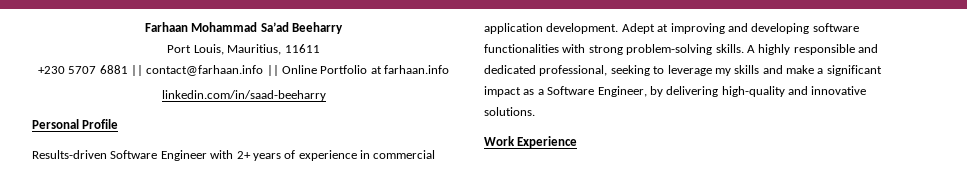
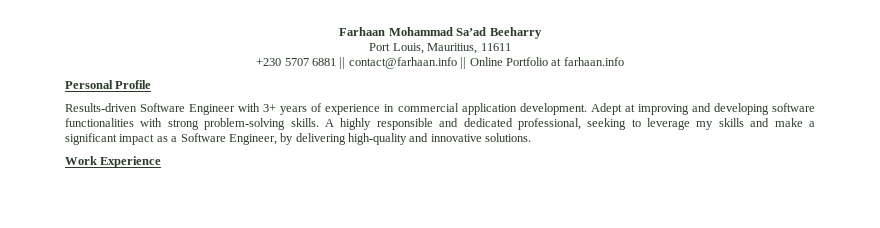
[161,90,326,101] // linkedin.com/in/saad-beeharry -> (624, 61) none
[236,151,251,159] 2+ -> [263,104,277,112] 3+

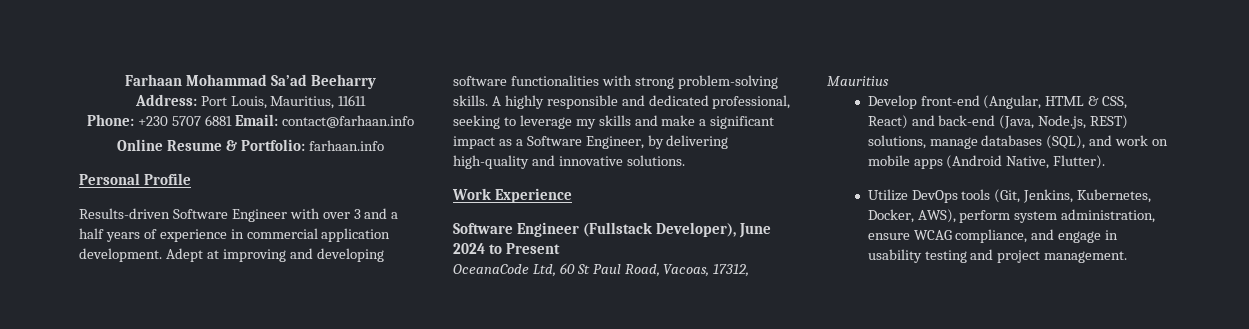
(542, 33) none -> [134,94,197,106] Address:
(511, 47) none -> [87,114,135,126] Phone:
[339,57,346,69] || -> [234,114,278,126] Email:
[460,57,562,69] || Online Portfolio at -> [117,139,305,151] // Online Resume & Portfolio:
[263,104,277,112] 3+ -> [322,208,399,219] [79,228,104,239] over 3 and a half
(162, 162) none -> [453,222,771,238] [453,243,560,254] [453,263,750,277] [827,76,889,86] [867,95,1128,109] [867,115,1129,129] [867,135,1169,149] [867,155,1106,169] [867,189,1152,203] [867,209,1156,223] [867,229,1119,243] [867,249,1128,263] // Software Engineer (Fullstack Developer), June 2024 to Present // OceanaCode Ltd, 60 St Paul Road, Vacoas, 17312, Mauritius // Develop front-end (Angular, HTML & CSS, React) and back-end (Java, Node.js, REST) solutions, manage databases (SQL), and work on mobile apps (Android Native, Flutter). // Utilize DevOps tools (Git, Jenkins, Kubernetes, Docker, AWS), perform system administration, ensure WCAG compliance, and engage in usability testing and project management.

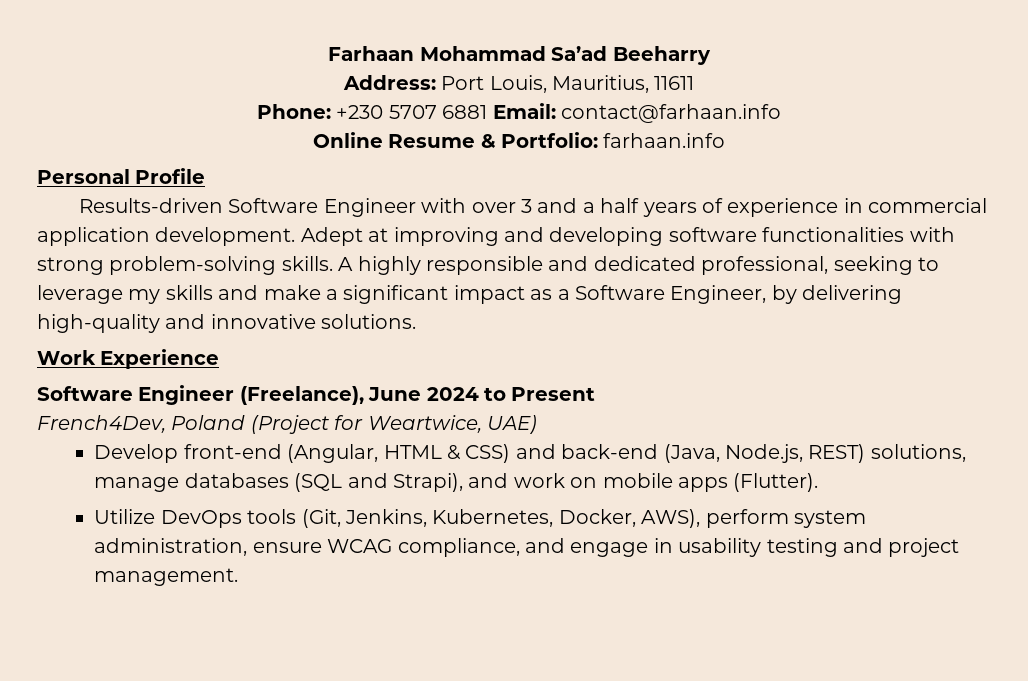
[582,222,736,237] (Fullstack Developer), -> [239,386,364,405] (Freelance),
[453,263,750,277] [827,76,889,86] OceanaCode Ltd, 60 St Paul Road, Vacoas, 17312, Mauritius -> [37,415,537,434] French4Dev, Poland (Project for Weartwice, UAE)
[1102,96,1128,109] [867,115,908,129] CSS, React) -> [465,444,511,463] CSS)
[1046,135,1086,149] (SQL), -> [294,473,464,492] (SQL and Strapi),
[946,155,1106,169] (Android Native, Flutter). -> [733,473,819,492] (Flutter).

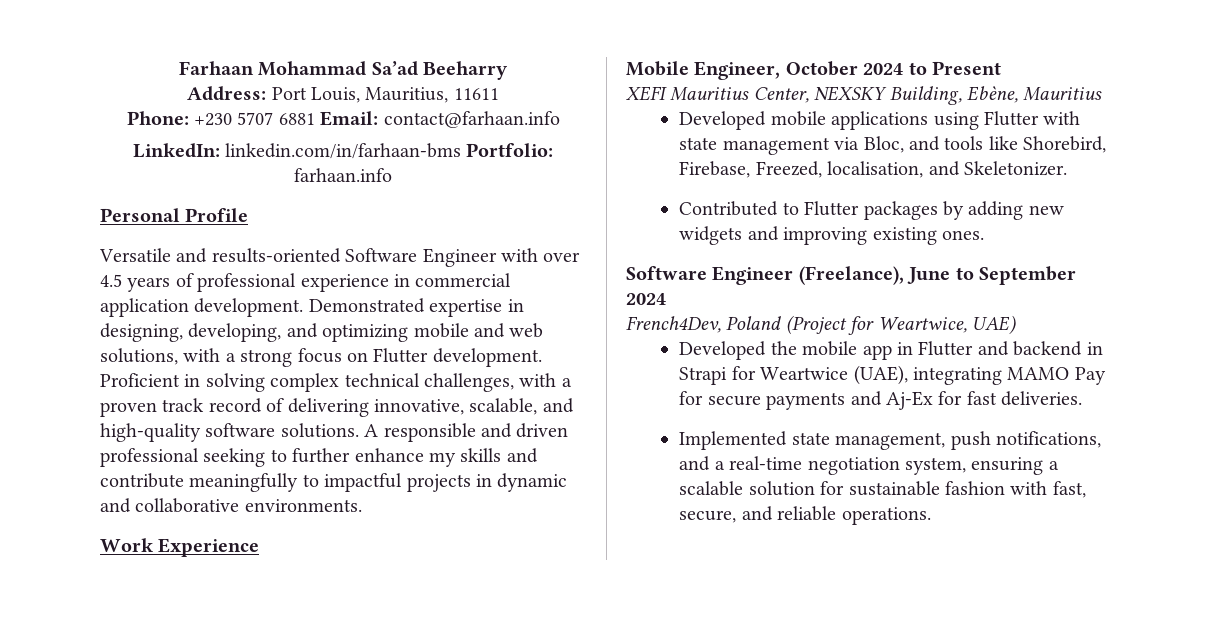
[312,132,496,148] Online Resume & -> [132,143,461,159] LinkedIn: linkedin.com/in/farhaan-bms
[78,198,223,213] Results-driven -> [99,248,341,263] Versatile and results-oriented
[520,198,640,213] 3 and a half -> [100,274,122,287] 4.5
(723, 205) none -> [197,273,297,292] professional
[300,227,955,246] [37,256,939,275] [37,285,903,304] [37,314,417,333] [37,349,220,369] Adept at improving and developing software functionalities with strong problem-solving skills. A highly responsible and dedicated professional, seeking to leverage my skills and make a significant impact as a Software Engineer, by delivering high-quality and innovative solutions. // Work Experience -> [308,298,524,317] [100,323,544,342] [100,348,542,367] [100,373,572,392] [100,398,574,417] [100,423,569,442] [100,448,538,467] [100,473,568,492] [100,498,362,513] [100,538,260,557] [626,61,1001,80] [626,86,1103,105] [679,111,1081,130] [679,136,1107,155] [679,161,1067,178] [679,201,1064,220] [679,226,984,245] Demonstrated expertise in designing, developing, and optimizing mobile and web solutions, with a strong focus on Flutter development. Proficient in solving complex technical challenges, with a proven track record of delivering innovative, scalable, and high-quality software solutions. A responsible and driven professional seeking to further enhance my skills and contribute meaningfully to impactful projects in dynamic and collaborative environments. // Work Experience // Mobile Engineer, October 2024 to Present // XEFI Mauritius Center, NEXSKY Building, Ebène, Mauritius // Developed mobile applications using Flutter with state management via Bloc, and tools like Shorebird, Firebase, Freezed, localisation, and Skeletonizer. // Contributed to Flutter packages by adding new widgets and improving existing ones.
[426,387,596,401] 2024 to Present -> [955,266,1076,285] [626,293,666,305] to September 2024
[94,444,966,463] [94,473,819,492] [94,509,867,528] [94,538,960,557] [94,568,239,586] Develop front-end (Angular, HTML & CSS) and back-end (Java, Node.js, REST) solutions, manage databases (SQL and Strapi), and work on mobile apps (Flutter). // Utilize DevOps tools (Git, Jenkins, Kubernetes, Docker, AWS), perform system administration, ensure WCAG compliance, and engage in usability testing and project management. -> [679,341,1103,360] [679,365,1106,385] [679,391,1083,410] [679,431,1101,450] [679,456,1059,475] [679,481,1086,498] [679,506,931,525] Developed the mobile app in Flutter and backend in Strapi for Weartwice (UAE), integrating MAMO Pay for secure payments and Aj-Ex for fast deliveries. // Implemented state management, push notifications, and a real-time negotiation system, ensuring a scalable solution for sustainable fashion with fast, secure, and reliable operations.

